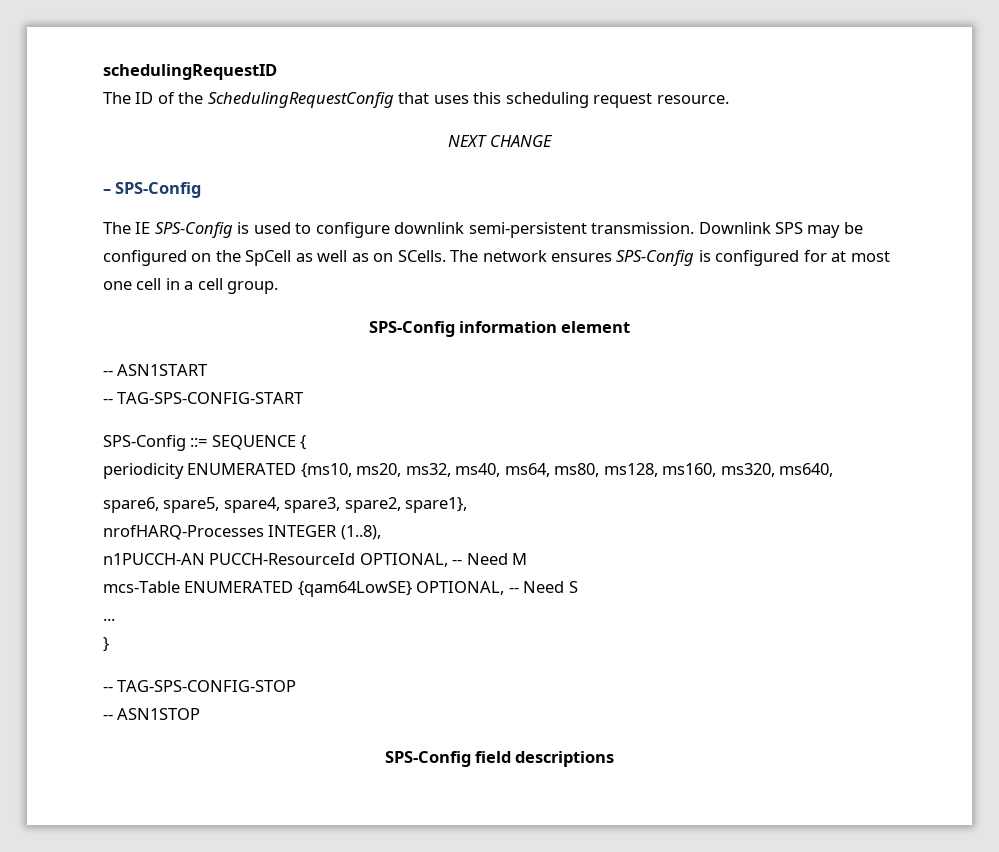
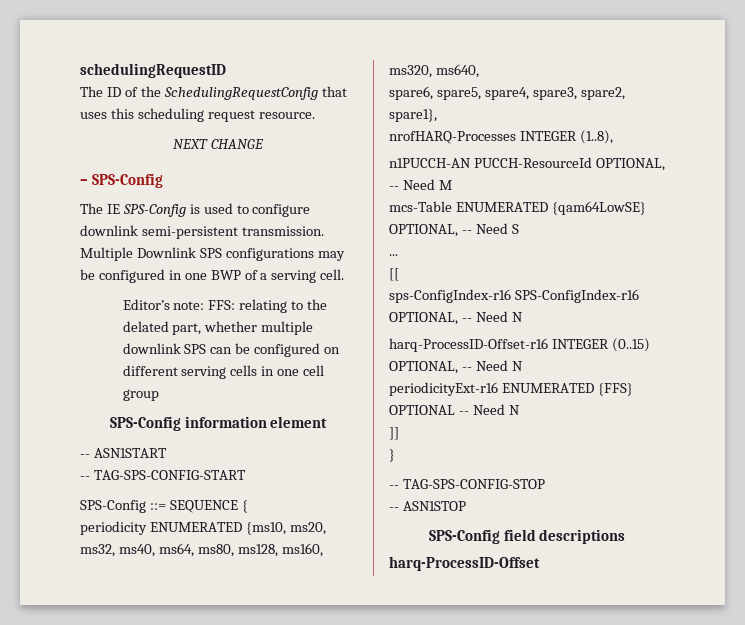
(695, 228) none -> [80,247,133,261] Multiple
(804, 228) none -> [225,248,314,261] configurations
[191,250,890,266] [103,278,279,294] on the SpCell as well as on SCells. The network ensures SPS-Config is configured for at most one cell in a cell group. -> [168,269,345,283] [122,299,328,313] [122,321,314,335] [122,343,341,357] [122,365,325,379] [122,389,159,401] in one BWP of a serving cell. // Editor’s note: FFS: relating to the delated part, whether multiple downlink SPS can be configured on different serving cells in one cell group
(115, 619) none -> [389,268,399,281] [389,289,639,303] [389,311,523,325] [389,338,650,352] [389,360,523,374] [389,382,633,396] [389,404,520,415] [389,427,399,440] // [[ // sps-ConfigIndex-r16 SPS-ConfigIndex-r16 OPTIONAL, -- Need N // harq-ProcessID-Offset-r16 INTEGER (0..15) OPTIONAL, -- Need N // periodicityExt-r16 ENUMERATED {FFS} OPTIONAL -- Need N // ]]
(615, 759) none -> [389,556,540,571] // harq-ProcessID-Offset

